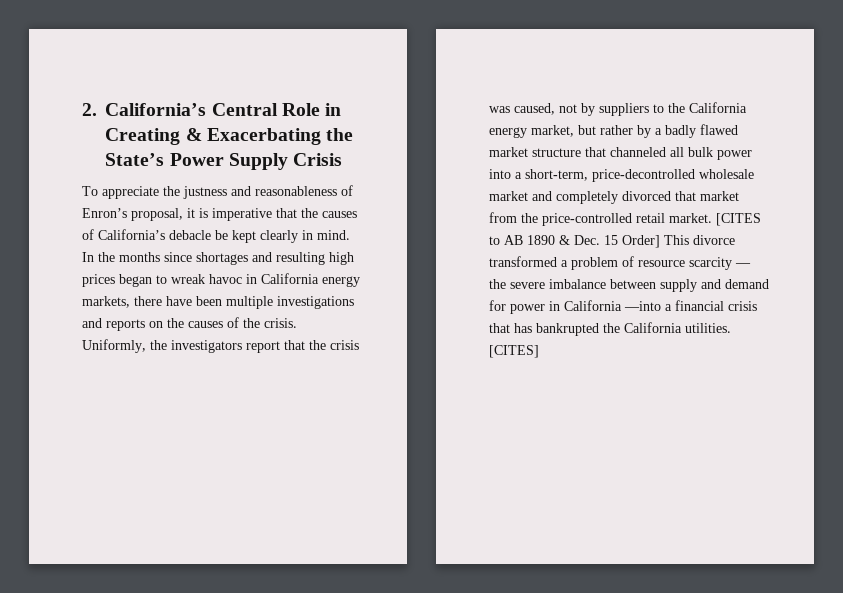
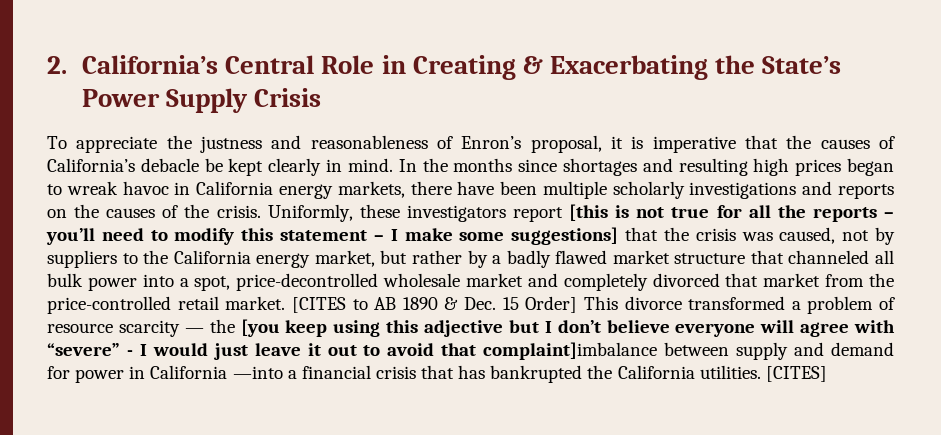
(273, 302) none -> [612,181,685,199] scholarly
[150,340,167,350] the -> [359,204,400,218] these
(280, 347) none -> [569,204,894,222] [46,227,619,245] [this is not true for all the reports – you’ll need to modify this statement – I make some suggestions]
[525,169,588,181] short-term, -> [194,276,231,291] spot,
[510,279,606,289] severe imbalance -> [240,319,895,337] [47,342,658,360] [you keep using this adjective but I don’t believe everyone will agree with “severe” - I would just leave it out to avoid that complaint]imbalance

